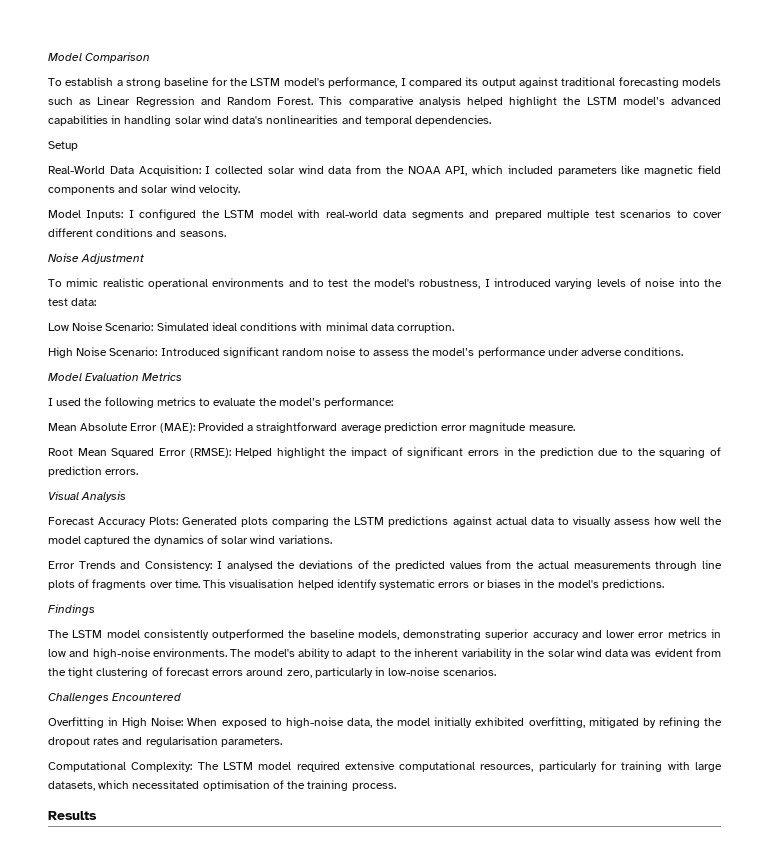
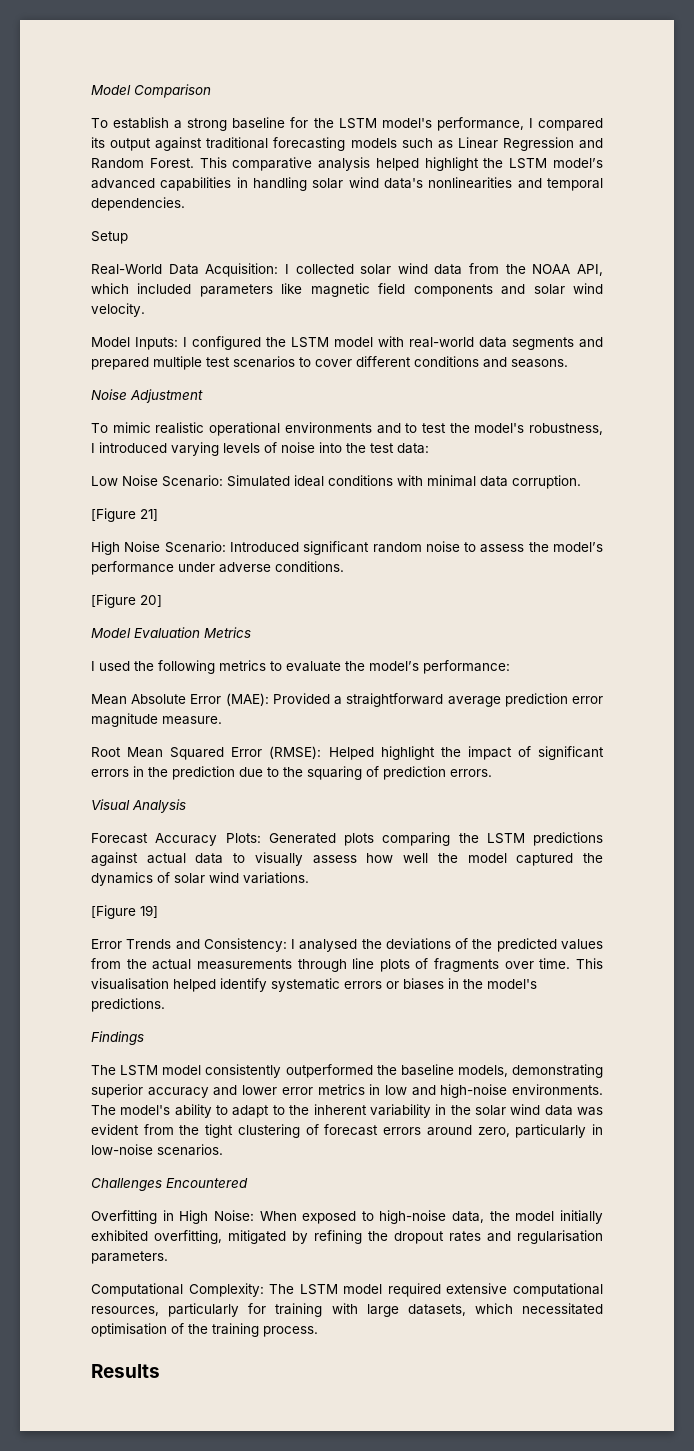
(455, 327) none -> [91,508,158,522] // [Figure 21]
(684, 351) none -> [91,594,162,608] // [Figure 20]
(332, 539) none -> [91,905,158,919] // [Figure 19]

